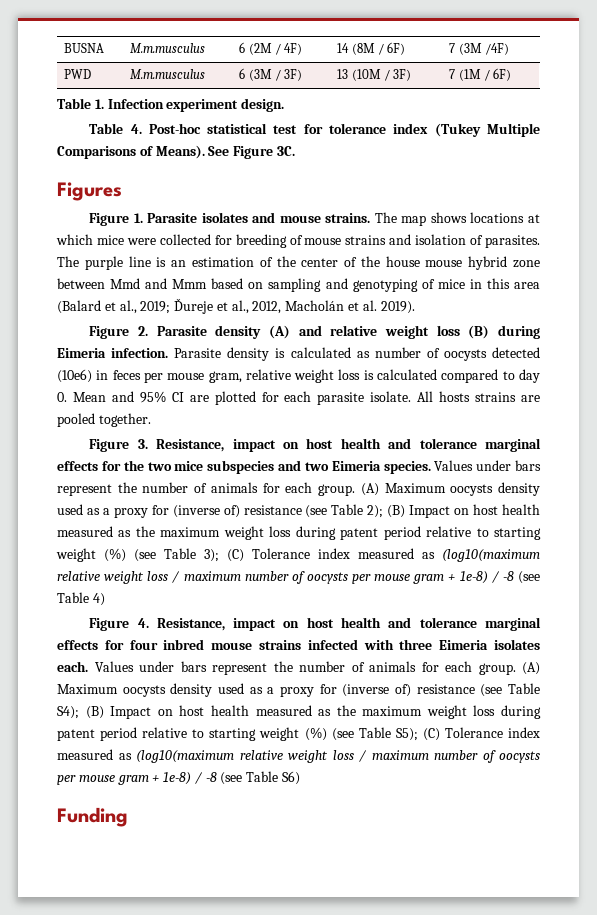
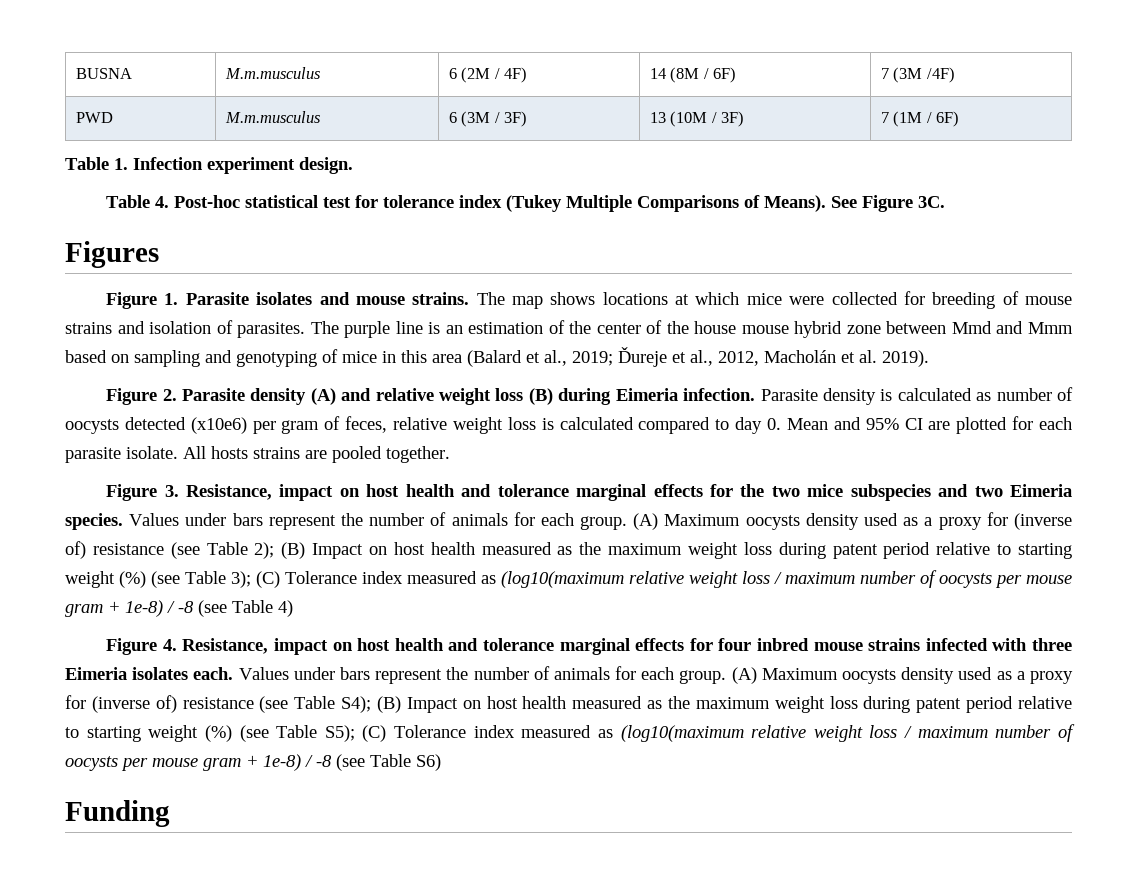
[57,369,242,383] (10e6) in feces per mouse gram, -> [190,416,388,434] (x10e6) per gram of feces,

